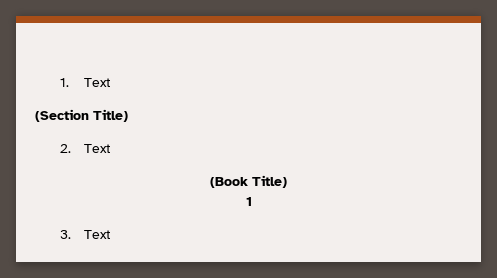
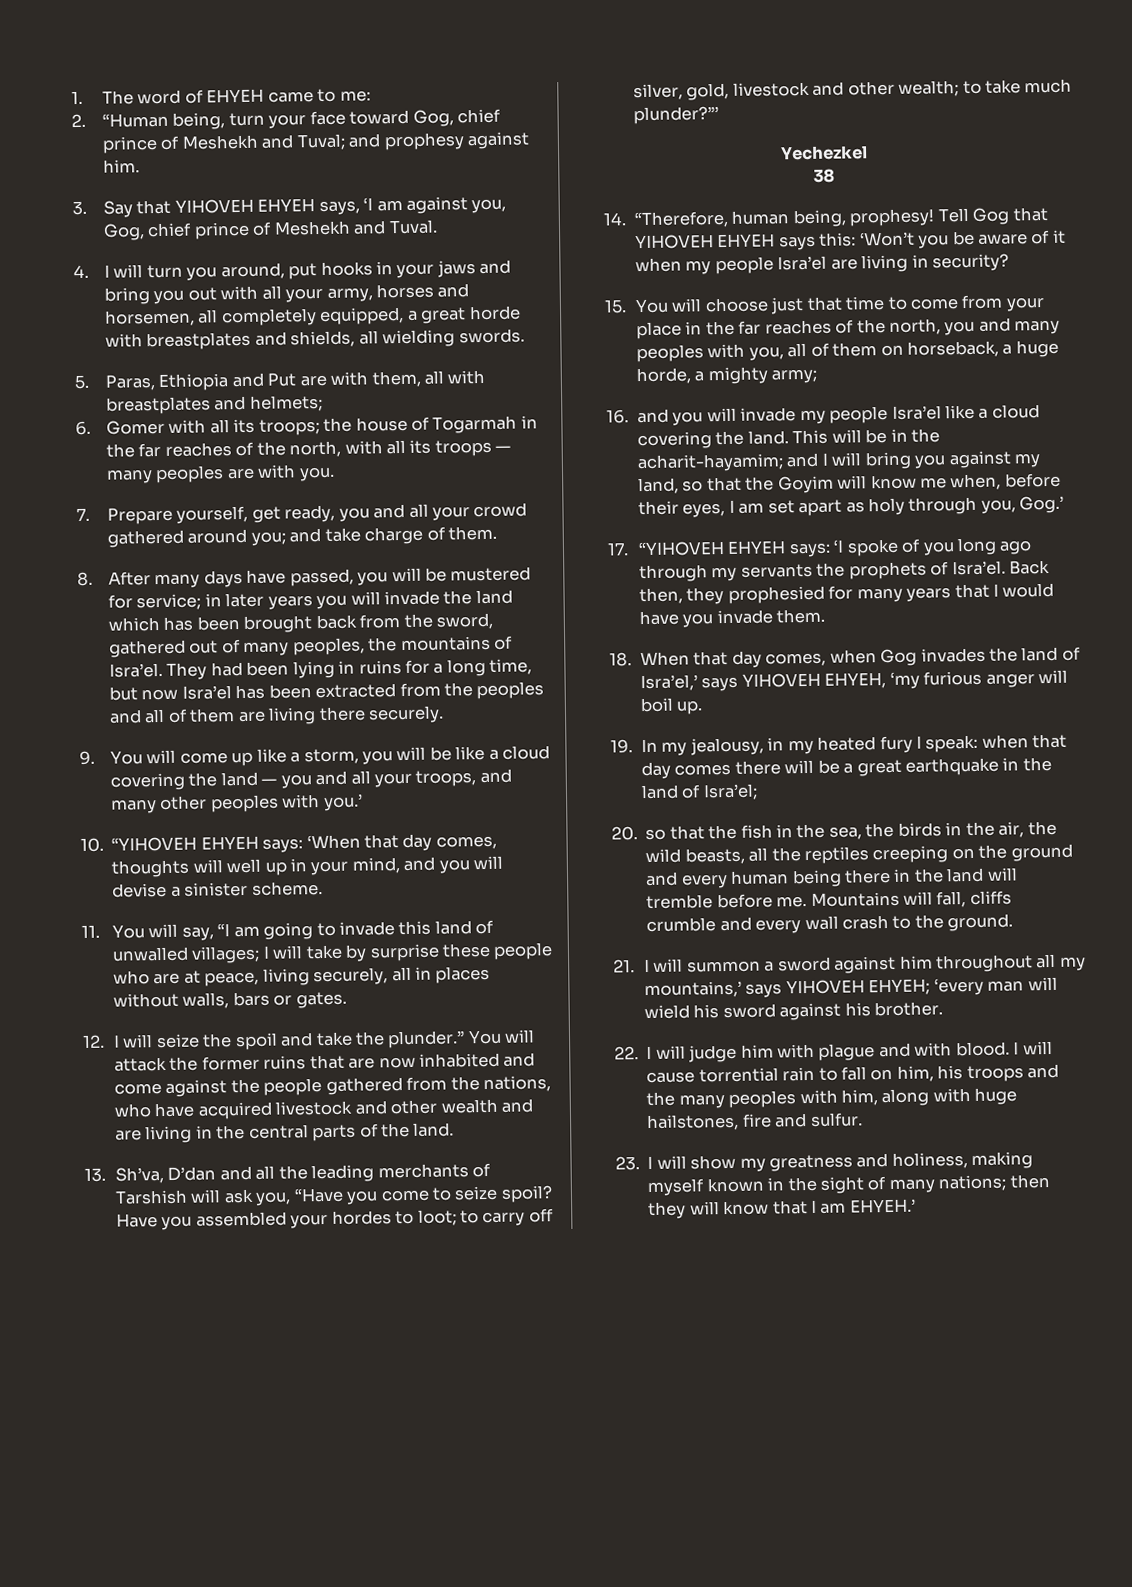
[84,78,112,87] [35,109,128,122] [59,144,112,153] [210,175,287,188] [245,197,252,206] [59,230,112,239] Text // (Section Title) // 2. Text // (Book Title) // 1 // 3. Text -> [101,88,371,105] [70,108,501,130] [101,131,530,154] [102,159,140,173] [71,196,507,218] [102,219,438,241] [72,259,512,281] [103,283,470,305] [103,305,521,327] [104,328,525,351] [73,369,486,392] [105,394,323,415] [74,415,538,436] [105,439,512,458] [105,464,335,484] [75,502,528,525] [106,525,497,548] [76,566,532,589] [107,589,513,611] [107,612,493,633] [108,635,513,658] [108,658,533,680] [108,681,545,701] [108,705,444,725] [78,745,551,767] [109,768,512,791] [110,793,363,814] [79,833,497,853] [111,855,504,878] [112,881,323,898] [80,919,495,941] [111,942,554,964] [112,965,491,987] [112,991,347,1009] [81,1029,536,1051] [113,1052,536,1072] [113,1075,551,1097] [113,1098,533,1120] [114,1122,455,1144] [83,1162,491,1184] [114,1185,553,1206] [115,1208,554,1231] [632,78,1073,101] [632,106,719,125] [779,145,868,161] [813,168,835,183] [602,206,1048,229] [634,229,1066,251] [634,253,1009,275] [603,294,1045,315] [635,317,1061,340] [635,339,1059,363] [635,366,818,385] [605,404,1040,426] [636,428,940,450] [636,450,1040,473] [637,472,1061,495] [637,495,1065,518] [606,537,1033,558] [638,559,1050,583] [638,582,1055,605] [638,608,826,628] [608,646,1081,668] [639,669,1068,692] [639,697,704,715] [609,733,1068,756] [640,756,1052,780] [640,783,758,801] [610,820,1057,841] [645,843,1073,865] [645,867,1018,889] [646,890,1012,910] [646,913,1014,934] [612,953,1086,974] [643,976,1058,999] [643,1001,944,1021] [613,1040,1053,1063] [646,1063,1060,1084] [646,1087,1018,1109] [646,1112,863,1132] [614,1151,1034,1172] [647,1174,1050,1197] [648,1198,916,1220] The word of EHYEH came to me: // 2. “Human being, turn your face toward Gog, chief prince of Meshekh and Tuval; and prophesy against him. // 3. Say that YIHOVEH EHYEH says, ‘I am against you, Gog, chief prince of Meshekh and Tuval. // 4. I will turn you around, put hooks in your jaws and bring you out with all your army, horses and horsemen, all completely equipped, a great horde with breastplates and shields, all wielding swords. // 5. Paras, Ethiopia and Put are with them, all with breastplates and helmets; // 6. Gomer with all its troops; the house of Togarmah in the far reaches of the north, with all its troops — many peoples are with you. // 7. Prepare yourself, get ready, you and all your crowd gathered around you; and take charge of them. // 8. After many days have passed, you will be mustered for service; in later years you will invade the land which has been brought back from the sword, gathered out of many peoples, the mountains of Isra’el. They had been lying in ruins for a long time, but now Isra’el has been extracted from the peoples and all of them are living there securely. // 9. You will come up like a storm, you will be like a cloud covering the land — you and all your troops, and many other peoples with you.’ // 10. “YIHOVEH EHYEH says: ‘When that day comes, thoughts will well up in your mind, and you will devise a sinister scheme. // 11. You will say, “I am going to invade this land of unwalled villages; I will take by surprise these people who are at peace, living securely, all in places without walls, bars or gates. // 12. I will seize the spoil and take the plunder.” You will attack the former ruins that are now inhabited and come against the people gathered from the nations, who have acquired livestock and other wealth and are living in the central parts of the land. // 13. Sh’va, D’dan and all the leading merchants of Tarshish will ask you, “Have you come to seize spoil? Have you assembled your hordes to loot; to carry off silver, gold, livestock and other wealth; to take much plunder?”’ // Yechezkel // 38 // 14. “Therefore, human being, prophesy! Tell Gog that YIHOVEH EHYEH says this: ‘Won’t you be aware of it when my people Isra’el are living in security? // 15. You will choose just that time to come from your place in the far reaches of the north, you and many peoples with you, all of them on horseback, a huge horde, a mighty army; // 16. and you will invade my people Isra’el like a cloud covering the land. This will be in the acharit-hayamim; and I will bring you against my land, so that the Goyim will know me when, before their eyes, I am set apart as holy through you, Gog.’ // 17. “YIHOVEH EHYEH says: ‘I spoke of you long ago through my servants the prophets of Isra’el. Back then, they prophesied for many years that I would have you invade them. // 18. When that day comes, when Gog invades the land of Isra’el,’ says YIHOVEH EHYEH, ‘my furious anger will boil up. // 19. In my jealousy, in my heated fury I speak: when that day comes there will be a great earthquake in the land of Isra’el; // 20. so that the fish in the sea, the birds in the air, the wild beasts, all the reptiles creeping on the ground and every human being there in the land will tremble before me. Mountains will fall, cliffs crumble and every wall crash to the ground. // 21. I will summon a sword against him throughout all my mountains,’ says YIHOVEH EHYEH; ‘every man will wield his sword against his brother. // 22. I will judge him with plague and with blood. I will cause torrential rain to fall on him, his troops and the many peoples with him, along with huge hailstones, fire and sulfur. // 23. I will show my greatness and holiness, making myself known in the sight of many nations; then they will know that I am EHYEH.’

